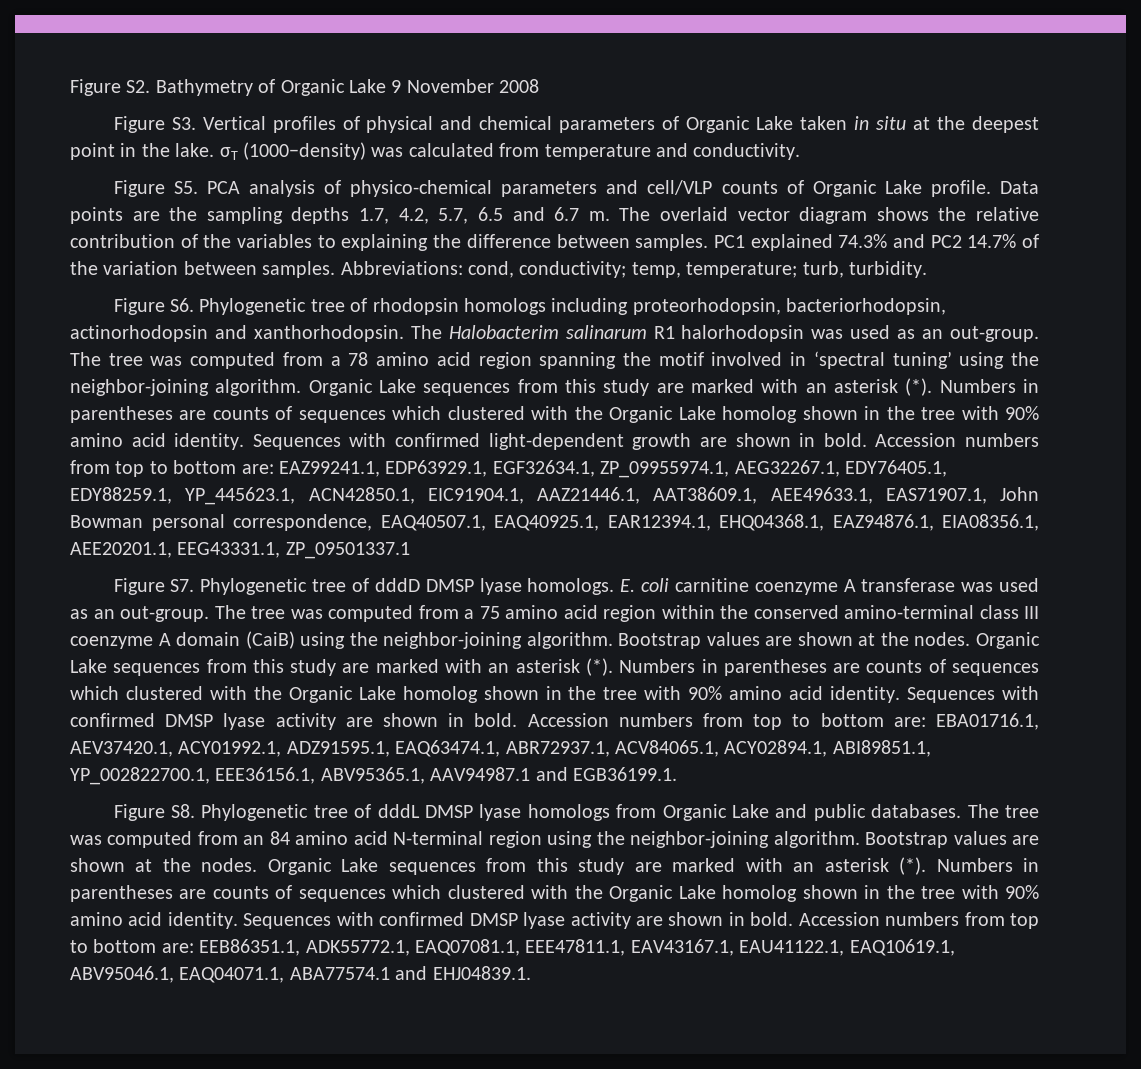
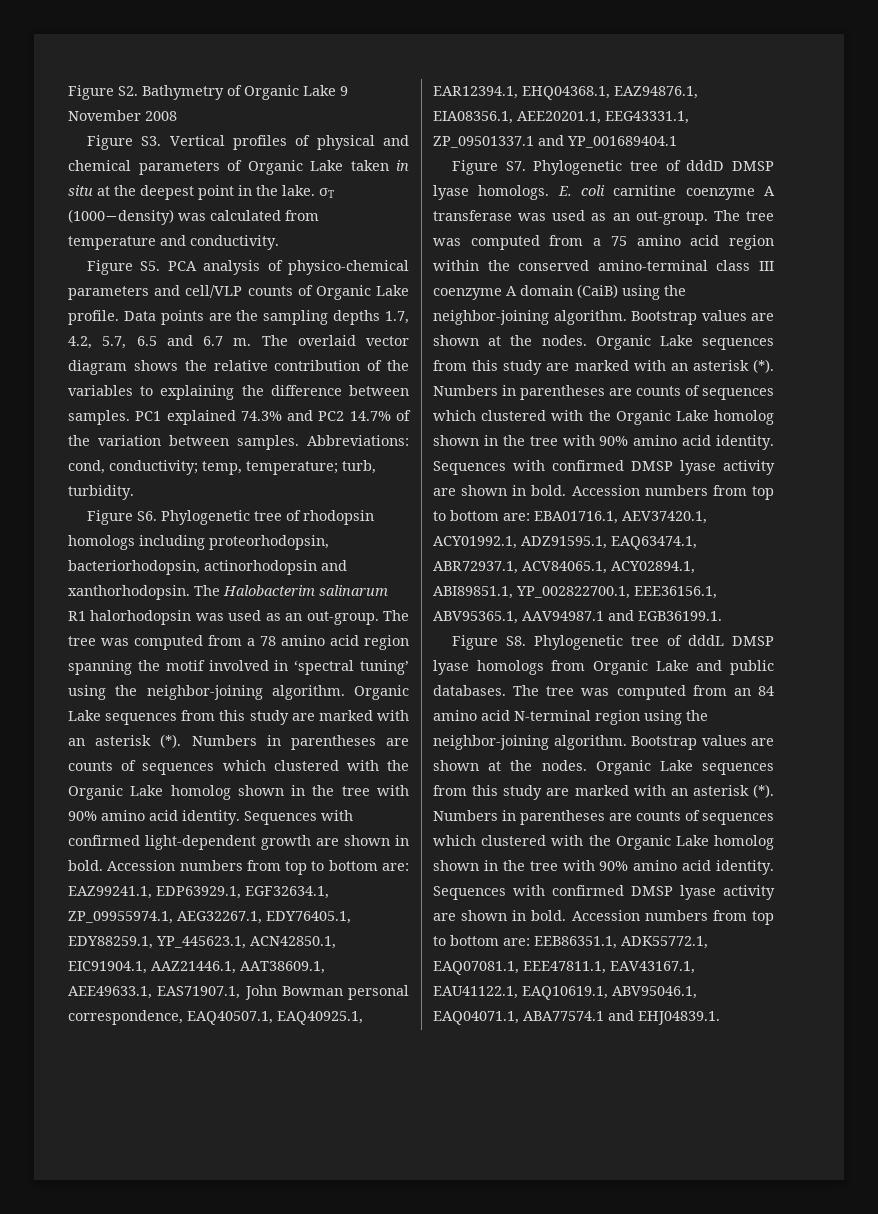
(410, 550) none -> [538,135,677,148] and YP_001689404.1

